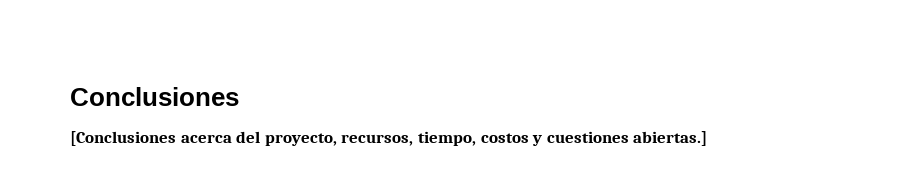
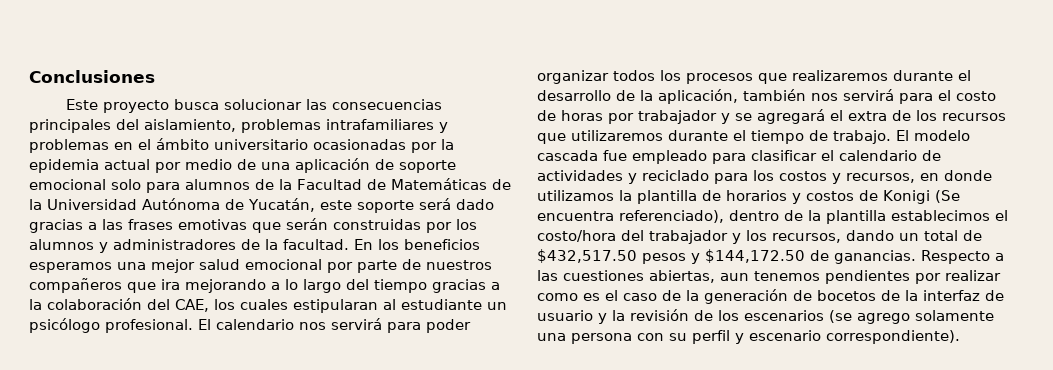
[70,131,708,146] [Conclusiones acerca del proyecto, recursos, tiempo, costos y cuestiones abiertas.] -> [66,99,443,113] [29,119,448,133] [29,138,454,153] [29,158,456,173] [29,178,511,193] [29,198,494,213] [29,218,477,233] [29,239,480,253] [29,259,492,273] [29,278,500,293] [29,298,507,313] [29,318,471,333] [537,70,971,84] [537,89,996,104] [537,109,1006,124] [537,130,970,144] [537,150,941,164] [537,170,992,184] [537,190,960,204] [537,210,1008,224] [537,230,982,244] [537,249,1004,264] [537,270,1001,284] [537,289,1004,304] [537,309,994,324] [537,330,960,344] Este proyecto busca solucionar las consecuencias principales del aislamiento, problemas intrafamiliares y problemas en el ámbito universitario ocasionadas por la epidemia actual por medio de una aplicación de soporte emocional solo para alumnos de la Facultad de Matemáticas de la Universidad Autónoma de Yucatán, este soporte será dado gracias a las frases emotivas que serán construidas por los alumnos y administradores de la facultad. En los beneficios esperamos una mejor salud emocional por parte de nuestros compañeros que ira mejorando a lo largo del tiempo gracias a la colaboración del CAE, los cuales estipularan al estudiante un psicólogo profesional. El calendario nos servirá para poder organizar todos los procesos que realizaremos durante el desarrollo de la aplicación, también nos servirá para el costo de horas por trabajador y se agregará el extra de los recursos que utilizaremos durante el tiempo de trabajo. El modelo cascada fue empleado para clasificar el calendario de actividades y reciclado para los costos y recursos, en donde utilizamos la plantilla de horarios y costos de Konigi (Se encuentra referenciado), dentro de la plantilla establecimos el costo/hora del trabajador y los recursos, dando un total de $432,517.50 pesos y $144,172.50 de ganancias. Respecto a las cuestiones abiertas, aun tenemos pendientes por realizar como es el caso de la generación de bocetos de la interfaz de usuario y la revisión de los escenarios (se agrego solamente una persona con su perfil y escenario correspondiente).

